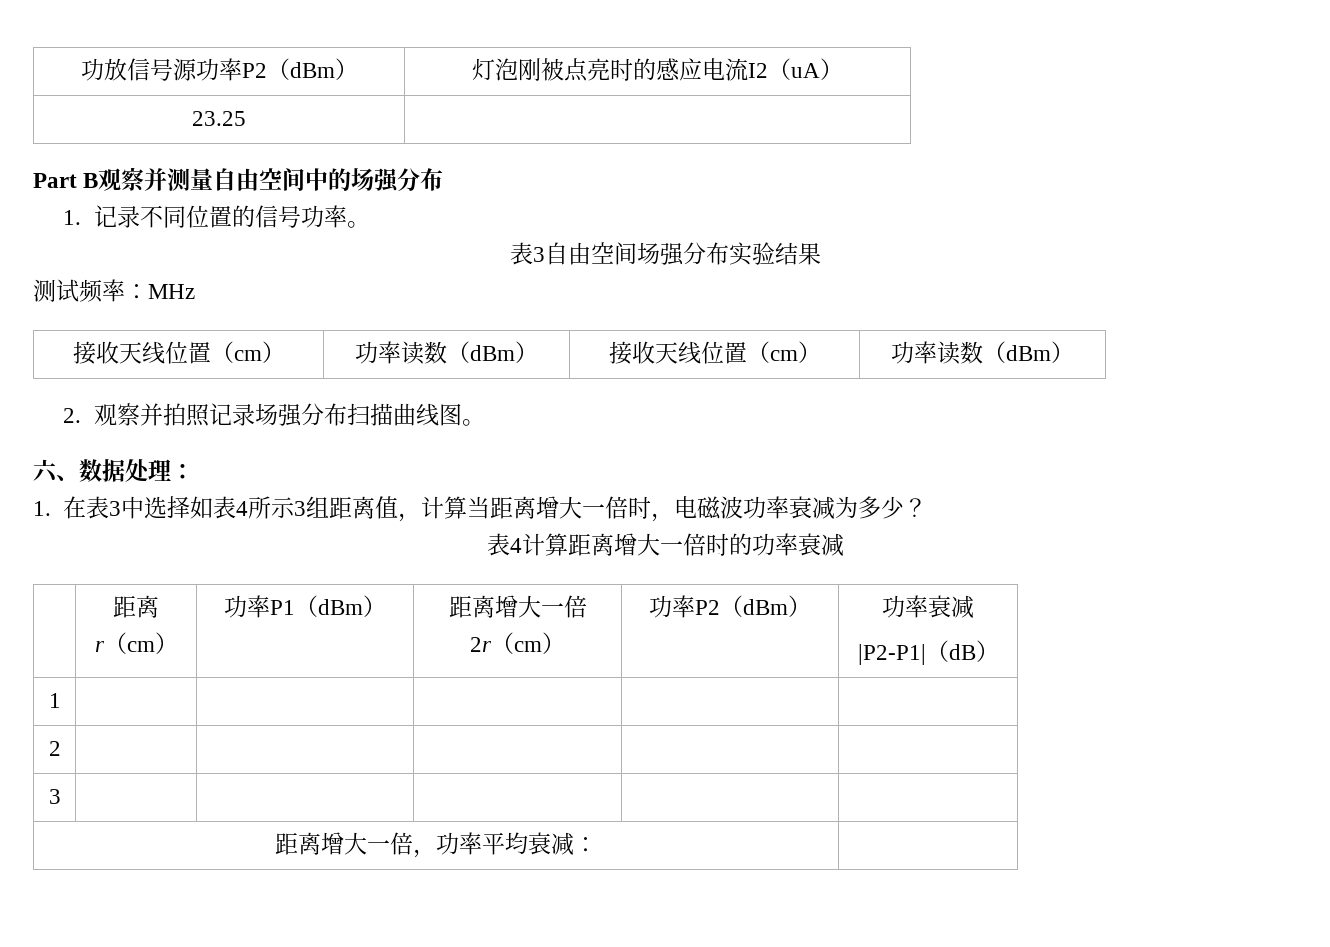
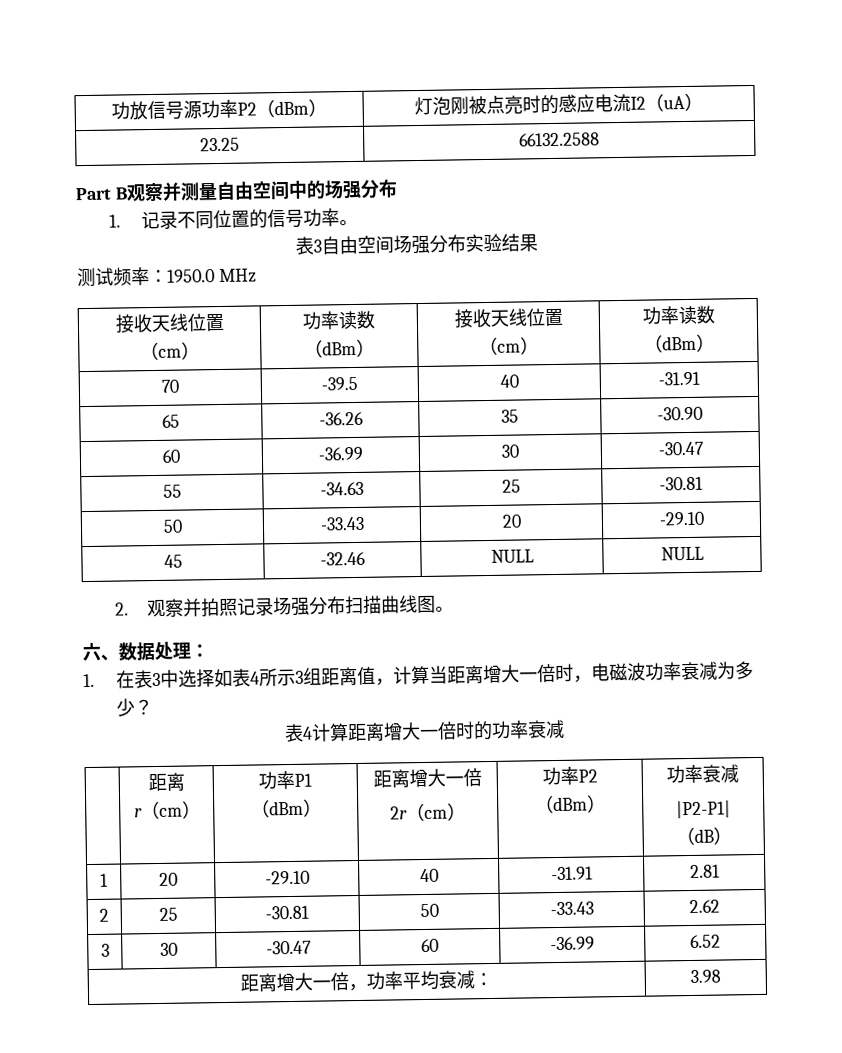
(246, 118) none -> [519,132,600,147] 66132.2588
(148, 291) none -> [167,269,215,283] 1950.0
(1074, 352) none -> [161,379,179,393] [321,376,358,391] [499,374,519,388] [658,371,700,386] [162,414,180,428] [318,411,364,426] [501,409,519,423] [657,406,703,421] [162,449,181,463] [318,446,363,461] [501,444,519,458] [657,441,704,456] [162,484,182,498] [319,481,364,496] [501,479,521,493] [659,476,703,491] [162,519,183,533] [319,516,365,531] [501,514,522,528] [658,511,705,526] [163,554,183,568] [320,551,366,566] [490,549,534,563] [660,546,704,561] // 70 | -39.5 | 40 | -31.91 // 65 | -36.26 | 35 | -30.90 // 60 | -36.99 | 30 | -30.47 // 55 | -34.63 | 25 | -30.81 // 50 | -33.43 | 20 | -29.10 // 45 | -32.46 | NULL | NULL
[48,741,61,756] [48,789,61,804] | | | | // 2 | | | | | // 3 | | | | | -> [158,872,178,886] [264,870,310,885] [419,868,439,883] [550,866,593,881] [689,864,720,879] [99,908,109,922] [158,907,178,921] [265,905,309,920] [419,903,439,918] [549,901,594,916] [689,899,720,914] [100,943,110,957] [160,942,178,956] [265,940,312,955] [421,938,439,953] [550,936,595,951] [690,934,721,949] 20 | -29.10 | 40 | -31.91 | 2.81 // 2 | 25 | -30.81 | 50 | -33.43 | 2.62 // 3 | 30 | -30.47 | 60 | -36.99 | 6.52
(597, 844) none -> [690,969,721,984] 3.98

